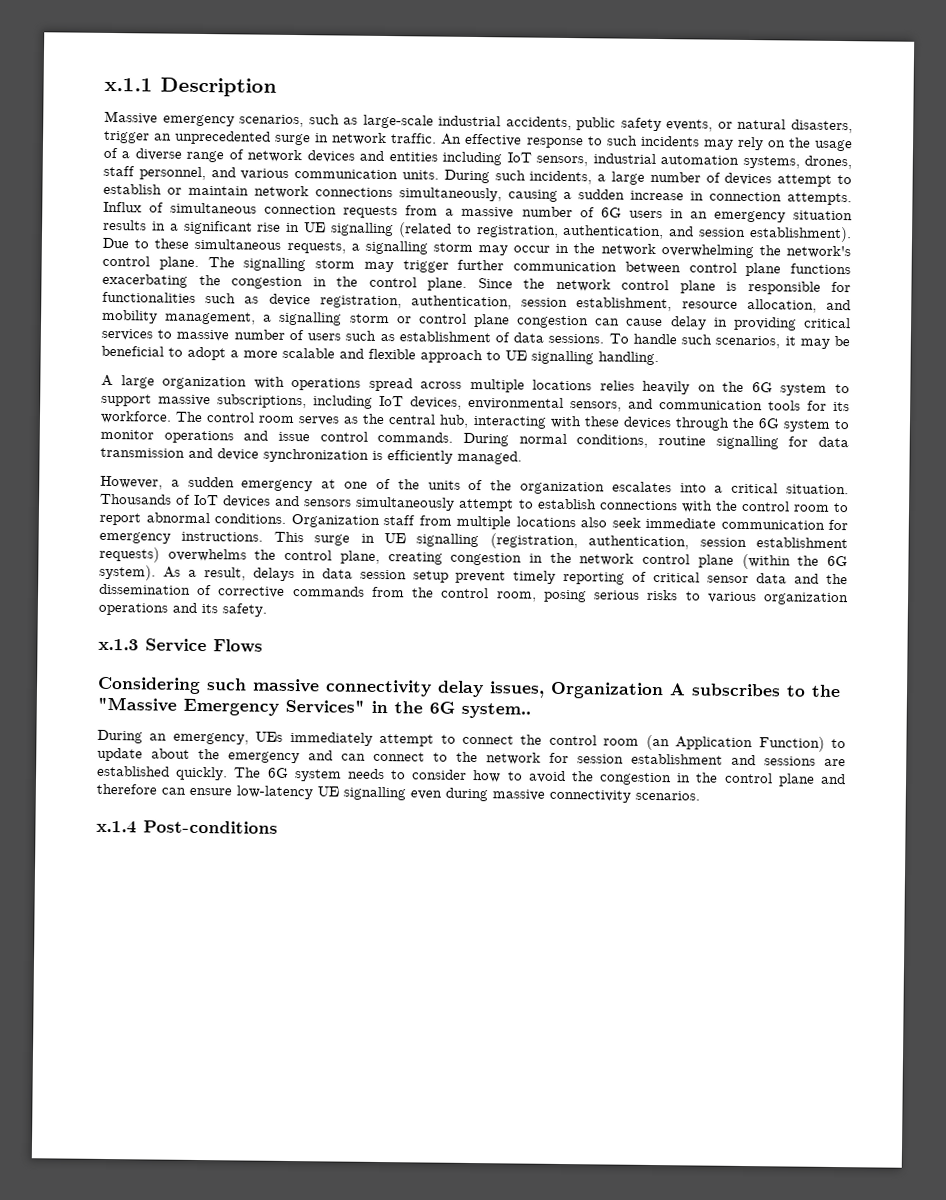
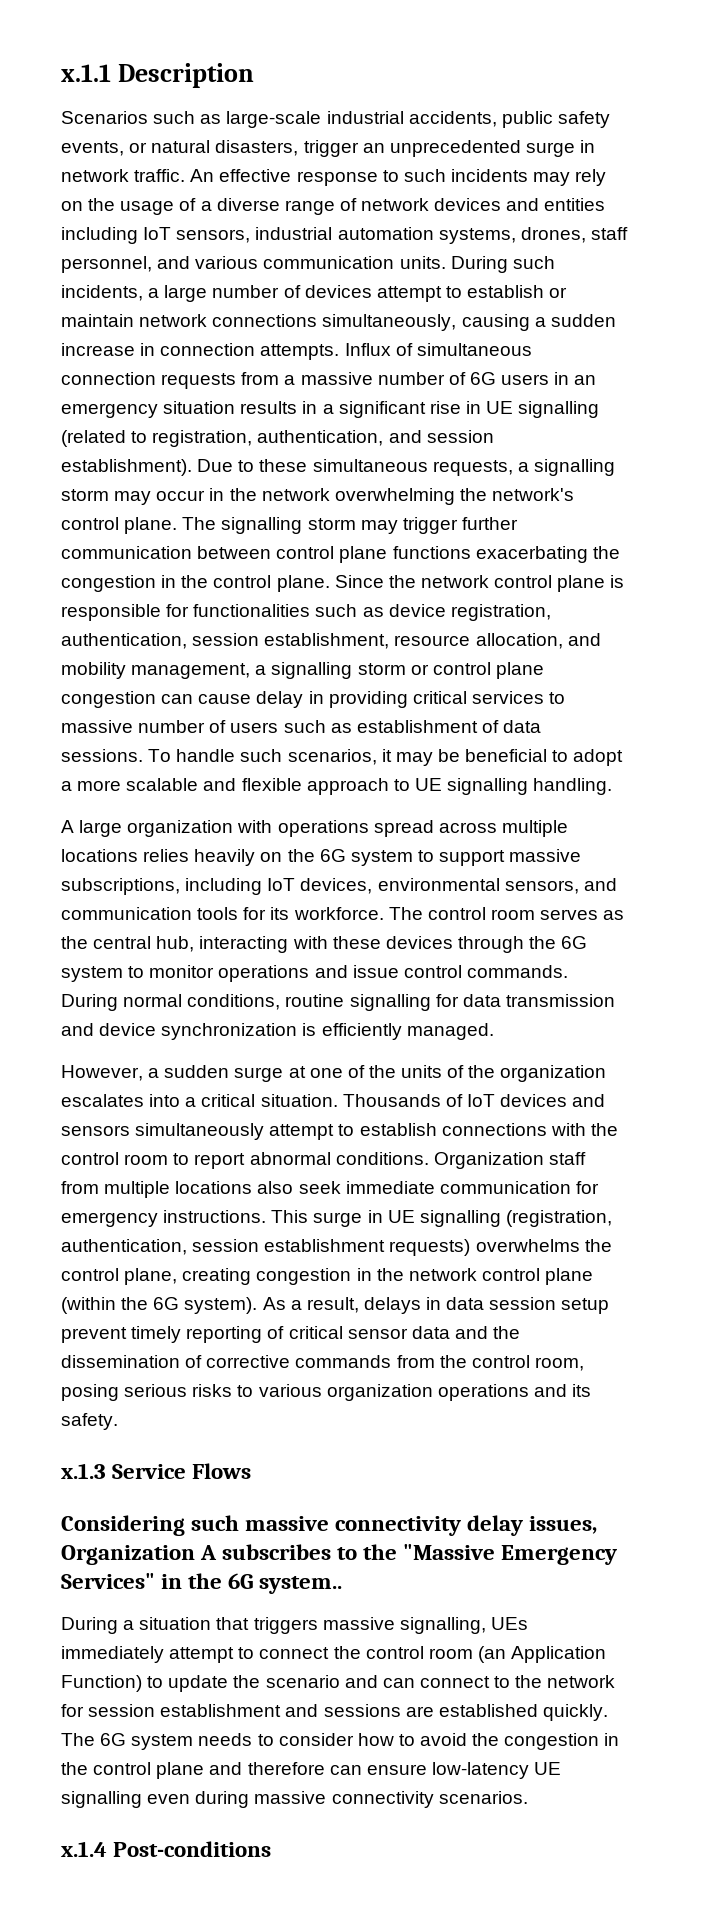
[104,110,305,128] Massive emergency scenarios, -> [61,111,148,124] Scenarios
[241,479,314,492] emergency -> [234,1067,284,1082] surge
[149,732,249,745] an emergency, -> [123,1617,486,1634] a situation that triggers massive signalling,
[151,748,300,764] about the emergency -> [233,1675,340,1688] the scenario

